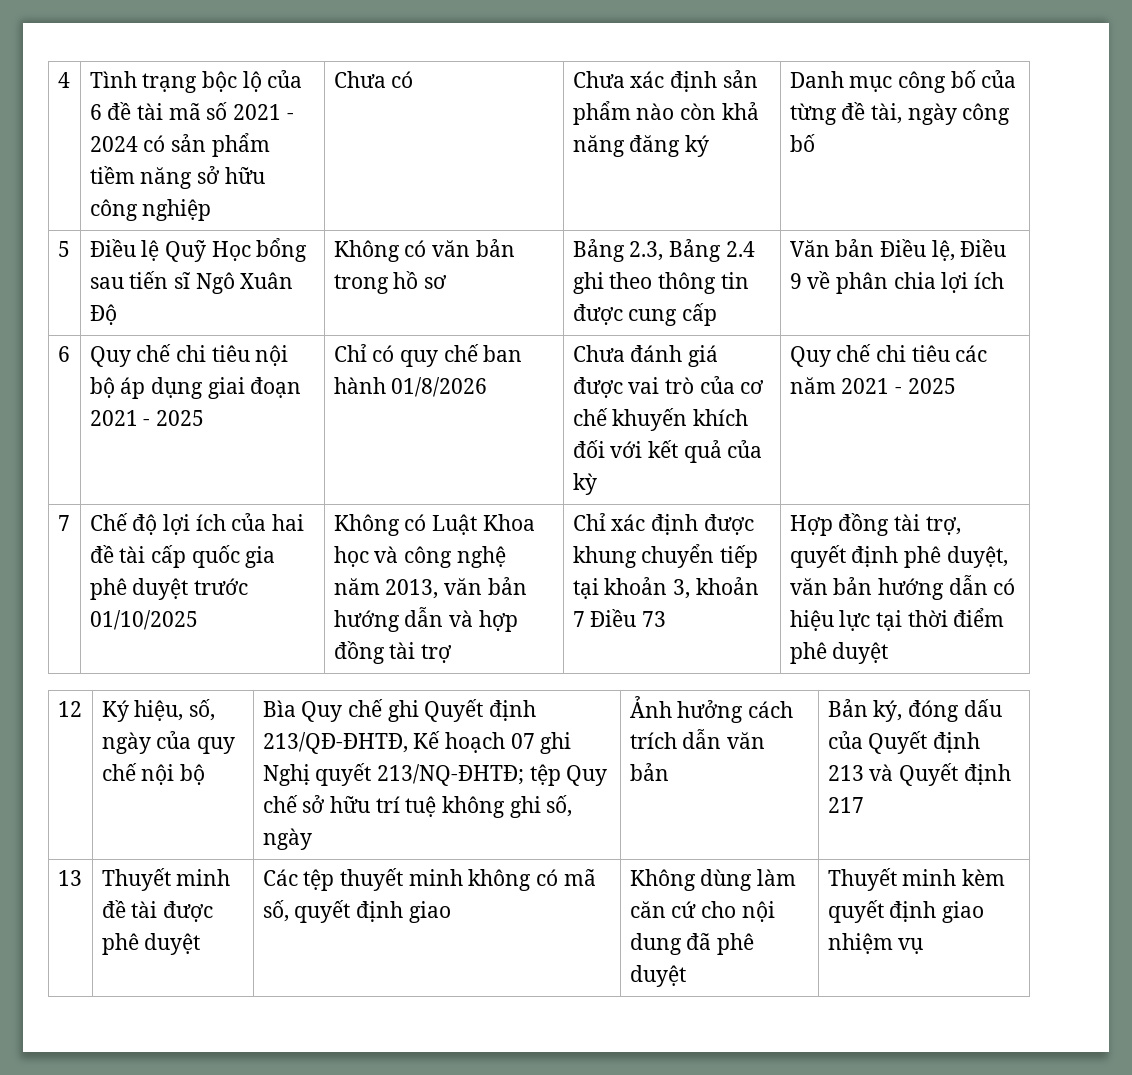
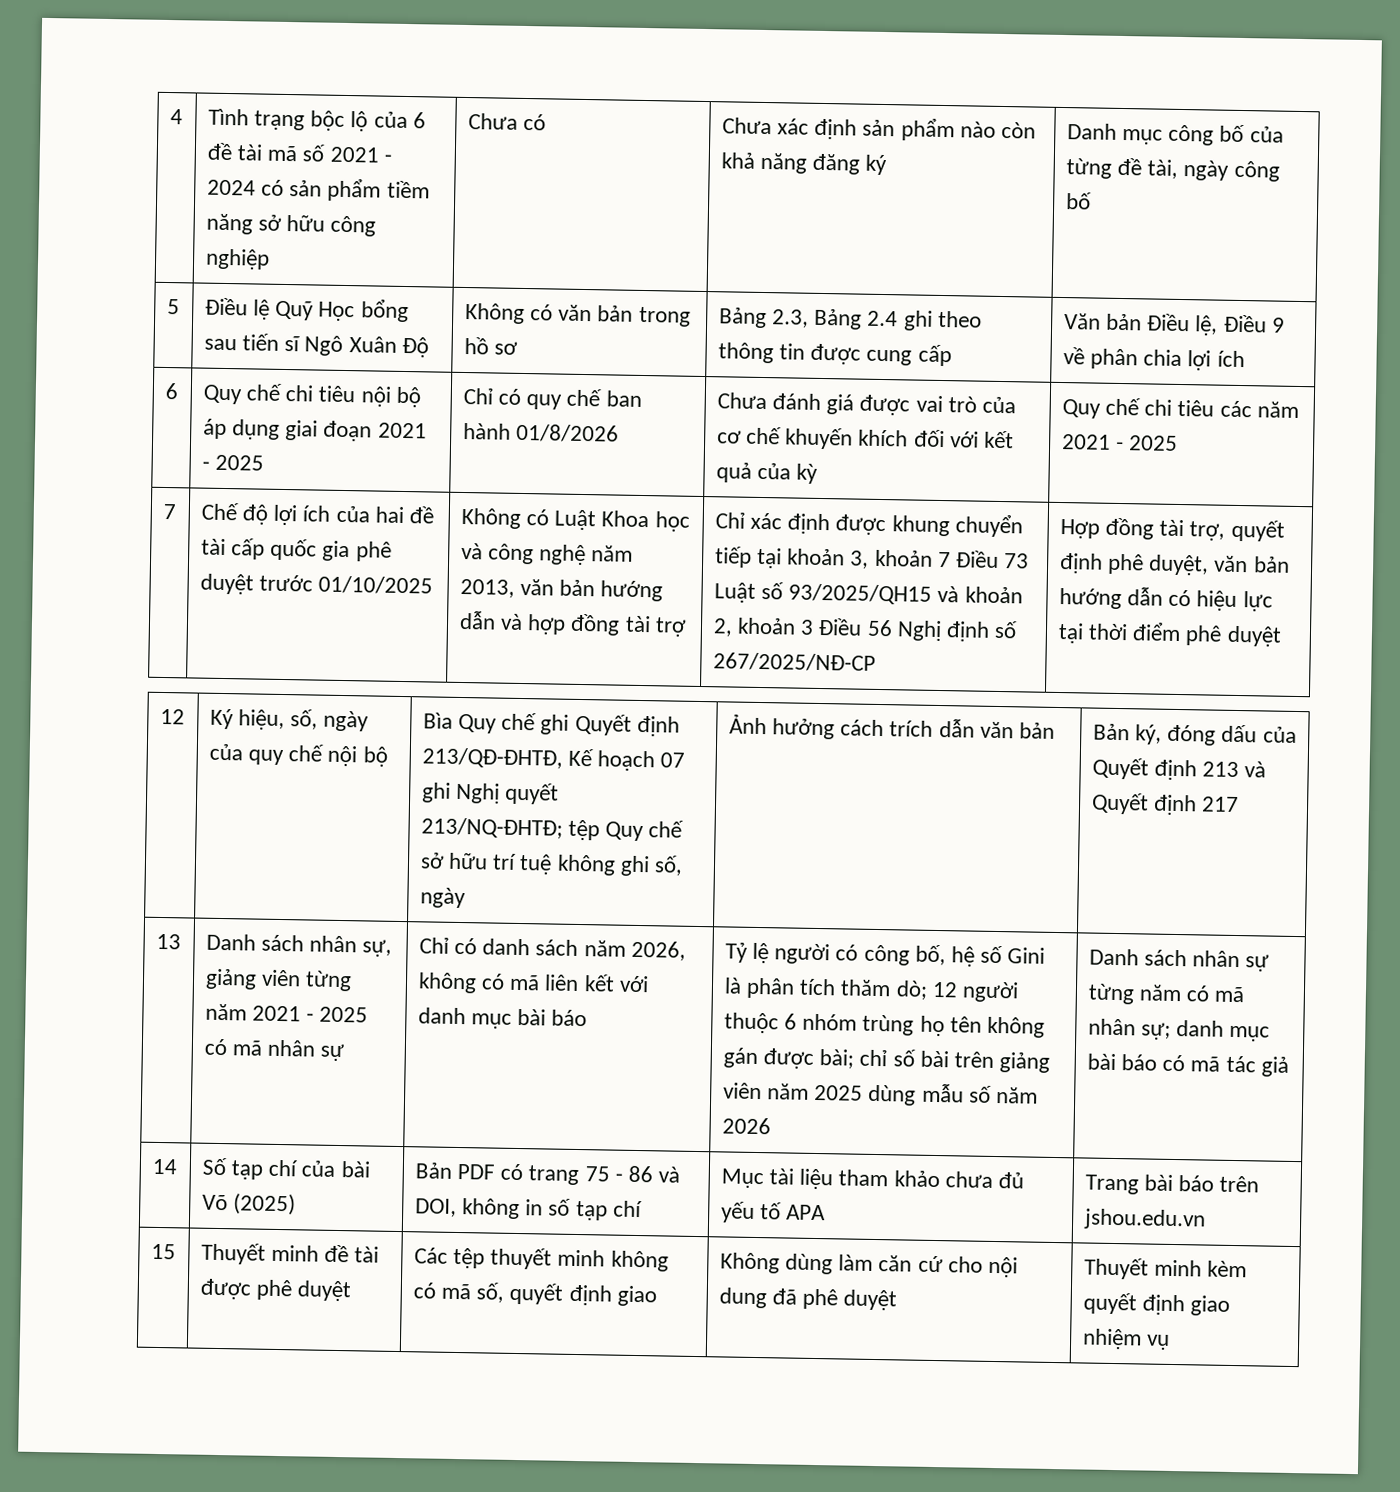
(666, 619) none -> [713,581,1023,605] [712,617,1019,642] [712,652,876,672] Luật số 93/2025/QH15 và khoản 2, khoản 3 Điều 56 Nghị định số 267/2025/NĐ-CP
(82, 878) none -> [205,933,393,957] [204,968,353,992] [204,1003,369,1023] [203,1038,345,1062] [418,937,686,961] [417,972,649,994] [417,1007,588,1029] [724,942,1046,967] [723,977,1020,1003] [723,1012,1046,1038] [722,1047,1051,1073] [722,1082,1039,1106] [721,1117,771,1135] [1088,948,1270,972] [1087,983,1246,1005] [1087,1018,1271,1042] [1086,1053,1289,1077] [151,1158,178,1175] [201,1157,370,1180] [201,1193,296,1216] [414,1162,681,1186] [414,1198,643,1221] [720,1168,1025,1190] [720,1201,827,1223] [1084,1174,1260,1195] [1082,1208,1206,1231] [150,1243,176,1260] | Danh sách nhân sự, giảng viên từng năm 2021 - 2025 có mã nhân sự | Chỉ có danh sách năm 2026, không có mã liên kết với danh mục bài báo | Tỷ lệ người có công bố, hệ số Gini là phân tích thăm dò; 12 người thuộc 6 nhóm trùng họ tên không gán được bài; chỉ số bài trên giảng viên năm 2025 dùng mẫu số năm 2026 | Danh sách nhân sự từng năm có mã nhân sự; danh mục bài báo có mã tác giả // 14 | Số tạp chí của bài Võ (2025) | Bản PDF có trang 75 - 86 và DOI, không in số tạp chí | Mục tài liệu tham khảo chưa đủ yếu tố APA | Trang bài báo trên jshou.edu.vn // 15

